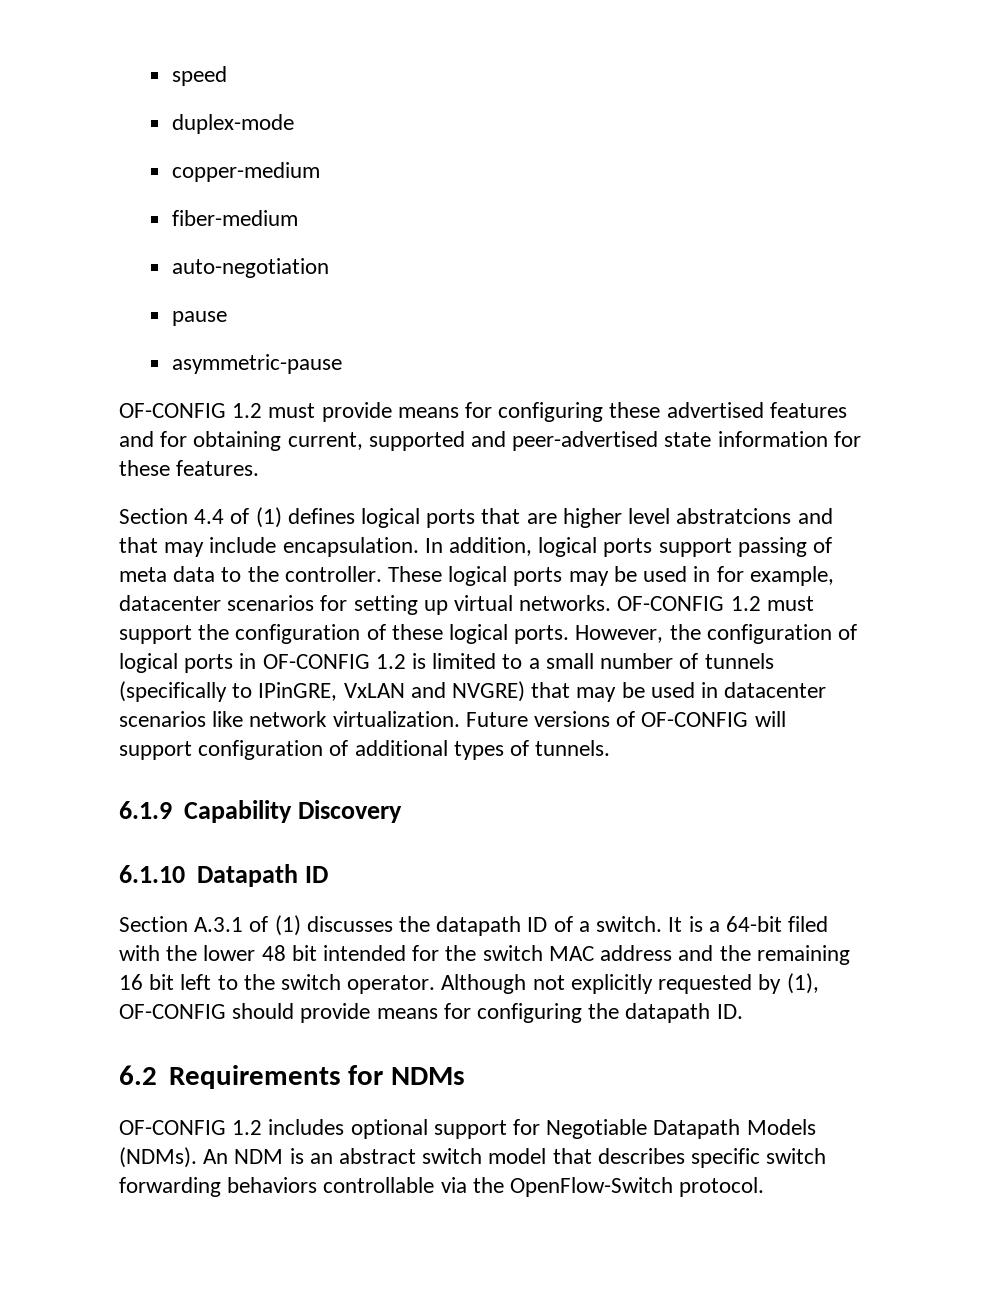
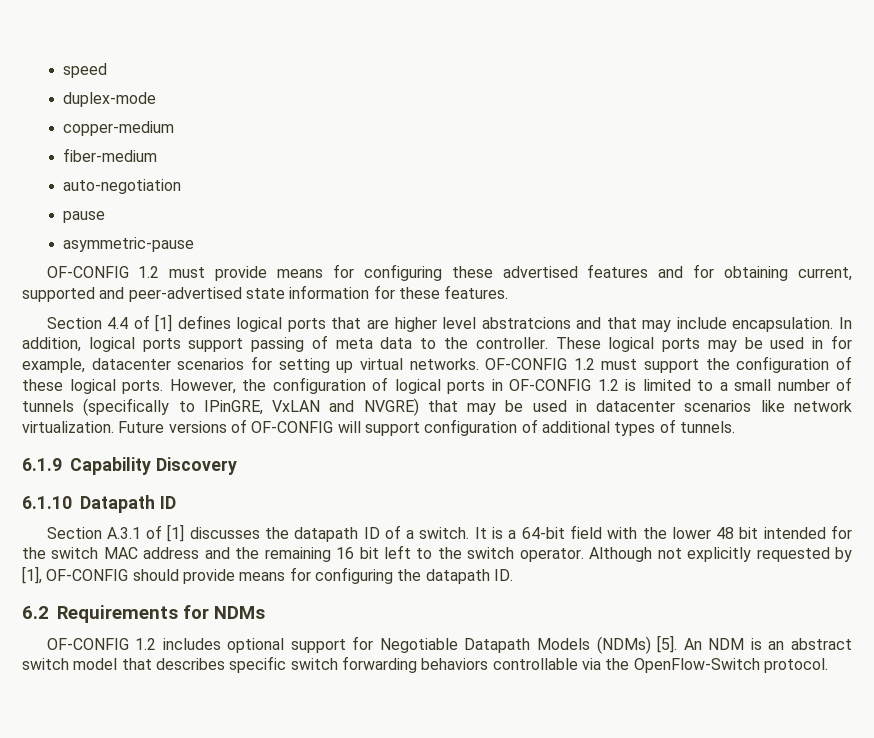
[255,507,282,528] (1) -> [155,314,173,332] [1]
[274,915,301,936] (1) -> [167,524,185,542] [1]
[788,916,829,932] filed -> [569,525,602,539] field
[786,973,819,994] (1), -> [22,566,42,584] [1],
[119,1147,197,1168] (NDMs). -> [596,635,678,654] (NDMs) [5].

